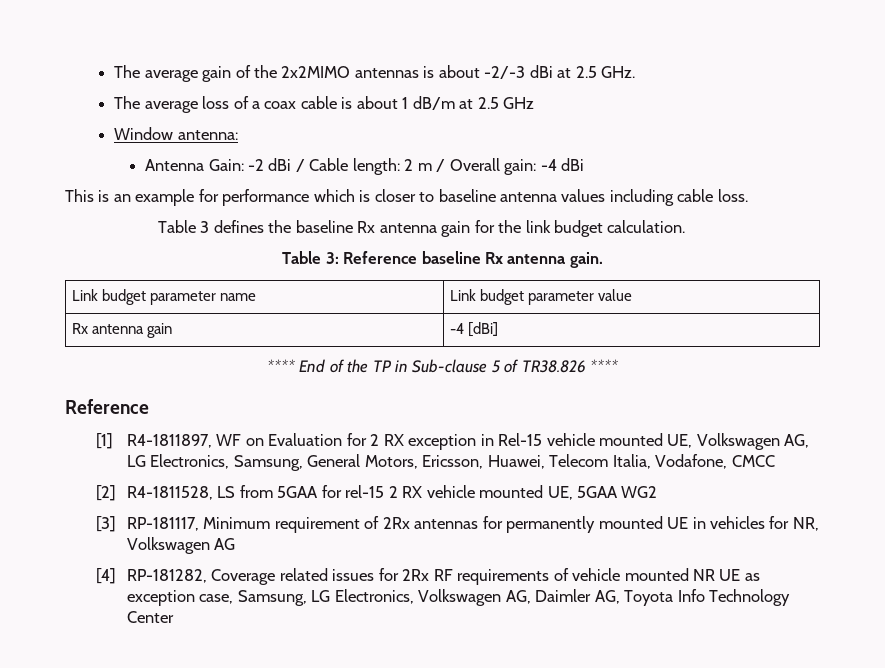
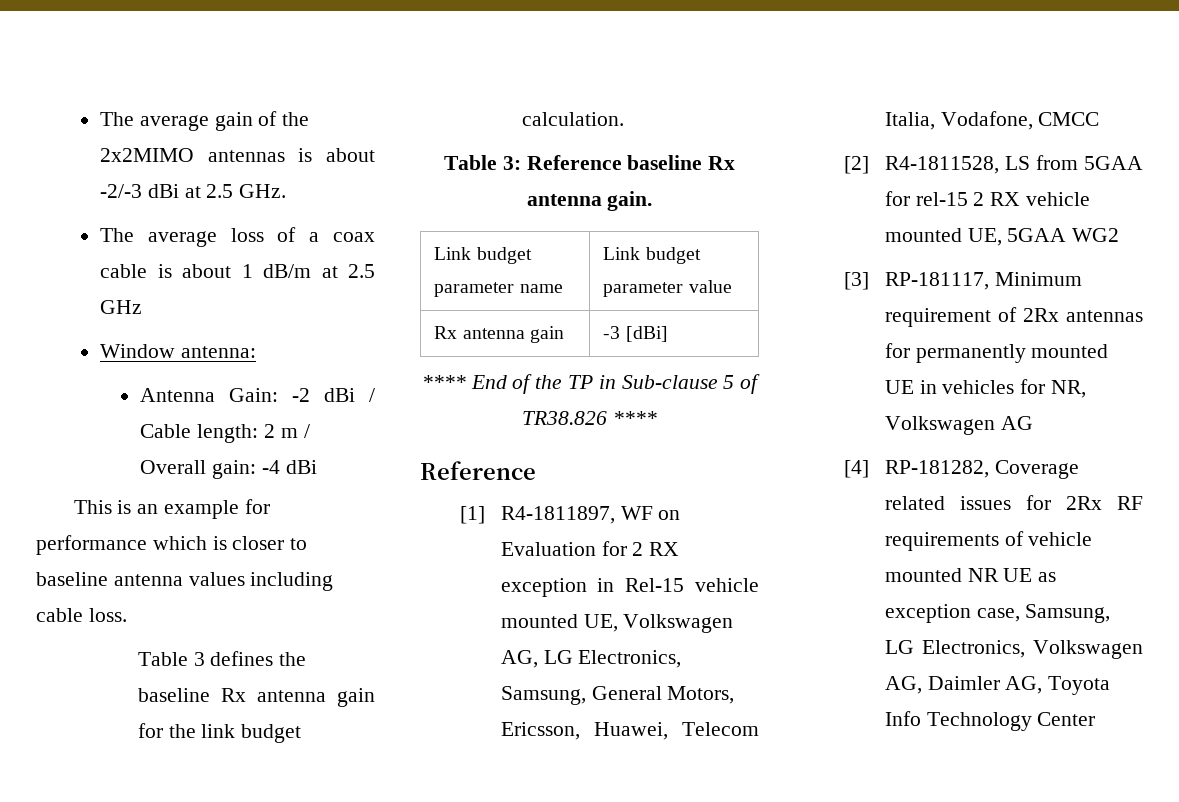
[449,323,464,334] -4 -> [603,326,621,339] -3

